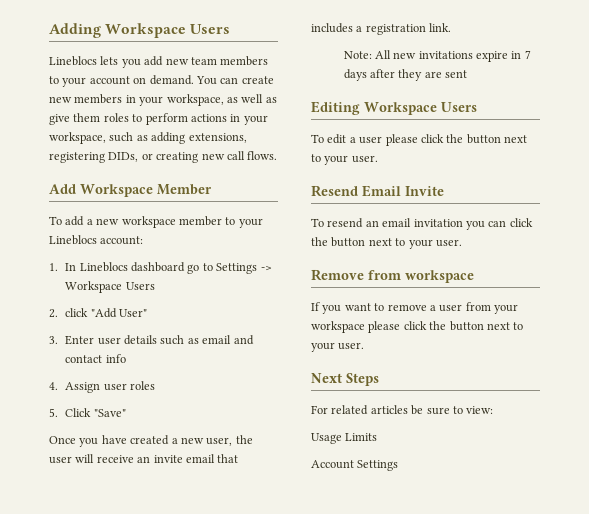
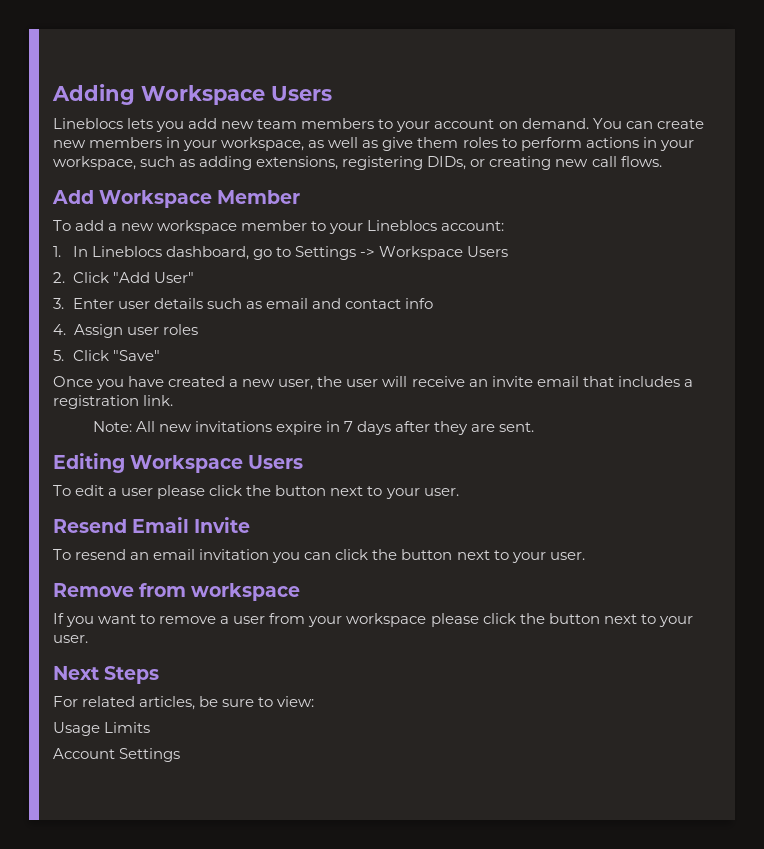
[130,262,185,272] dashboard -> [166,246,250,260] dashboard,
[65,308,89,317] click -> [72,272,109,283] Click
[444,70,467,78] sent -> [499,422,535,432] sent.
[370,405,408,414] articles -> [139,696,196,710] articles,

